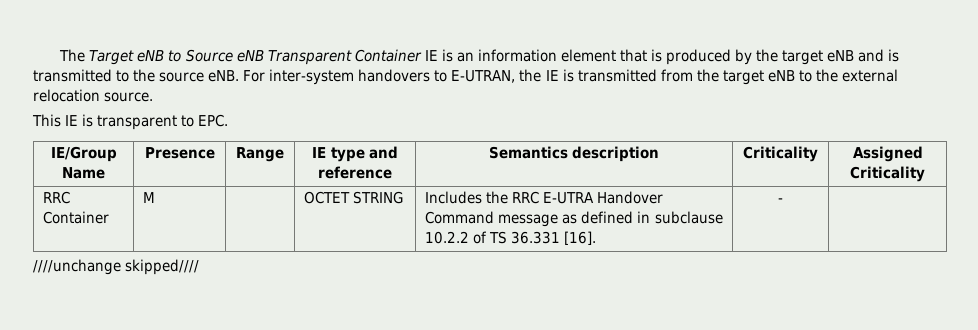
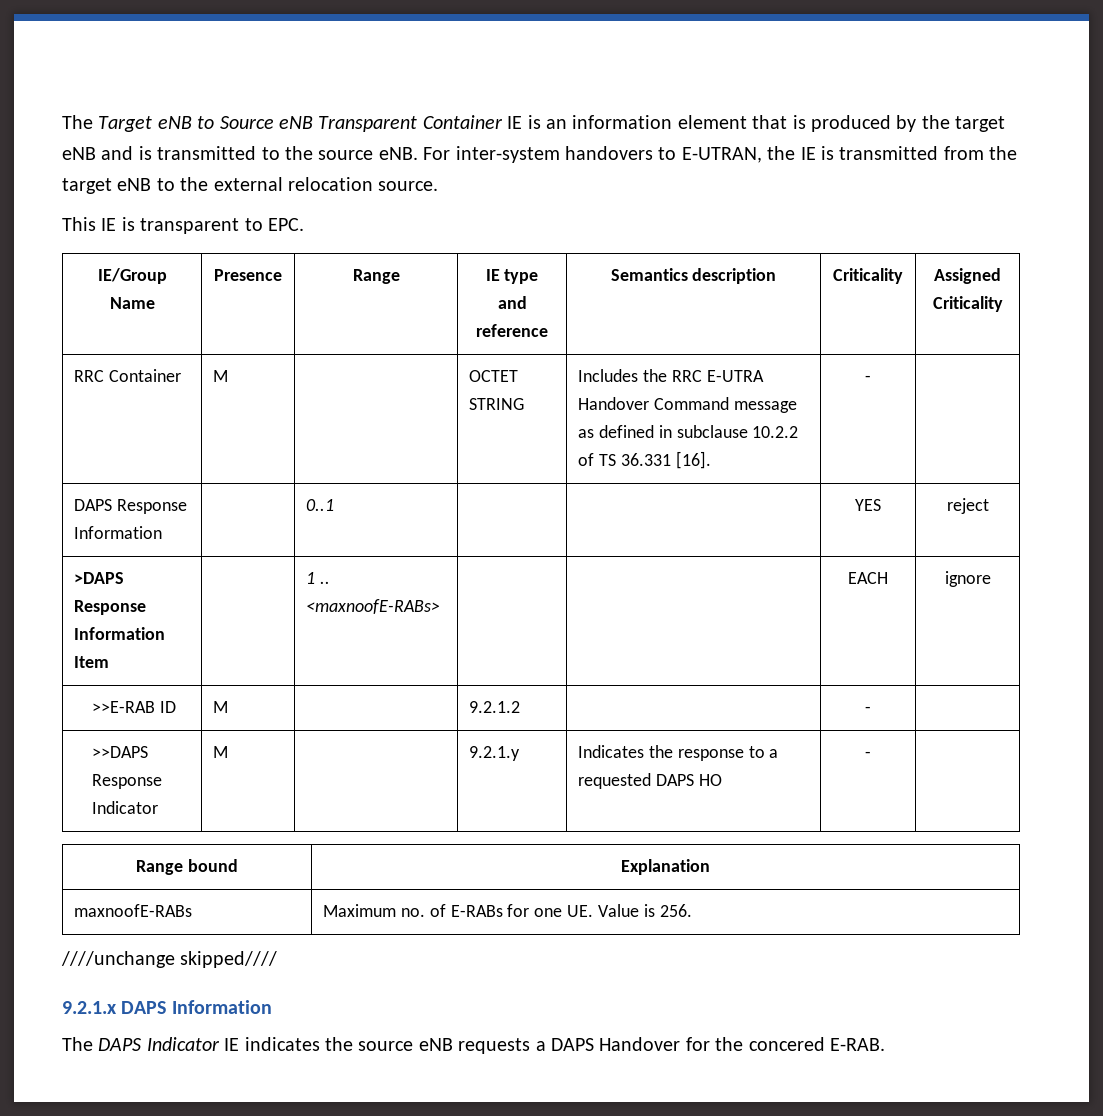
[33,259,200,275] // ////unchange skipped//// -> [73,499,187,514] [73,526,162,539] [305,499,334,511] [855,499,881,511] [946,498,989,514] [73,572,124,584] [73,600,146,615] [73,627,165,640] [73,656,109,668] [305,572,330,584] [305,599,440,614] [848,572,888,584] [944,571,991,587] [91,701,176,713] [212,701,228,713] [468,701,520,713] [865,706,871,713] [91,746,148,758] [91,774,162,789] [91,801,158,814] [212,746,228,758] [468,746,520,761] [577,745,779,761] [577,773,722,789] [865,751,871,758] [136,859,238,875] [621,859,710,875] [73,904,192,917] [322,904,692,917] [61,951,278,968] [62,1000,272,1014] [62,1037,885,1054] // DAPS Response Information | | 0..1 | | | YES | reject // >DAPS Response Information Item | | 1 .. <maxnoofE-RABs> | | | EACH | ignore // >>E-RAB ID | M | | 9.2.1.2 | | - | // >>DAPS Response Indicator | M | | 9.2.1.y | Indicates the response to a requested DAPS HO | - | // Range bound | Explanation // maxnoofE-RABs | Maximum no. of E-RABs for one UE. Value is 256. // ////unchange skipped//// // 9.2.1.x DAPS Information // The DAPS Indicator IE indicates the source eNB requests a DAPS Handover for the concered E-RAB.

